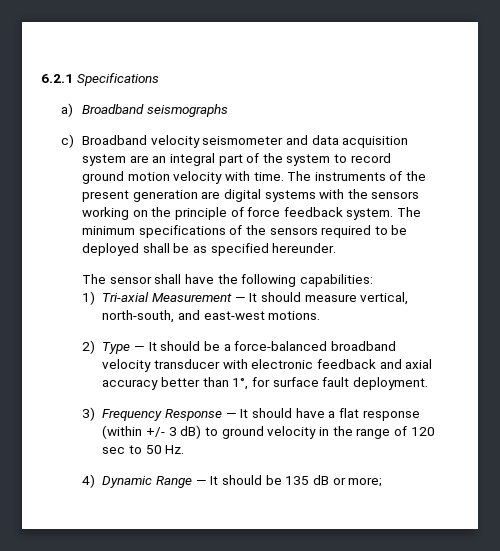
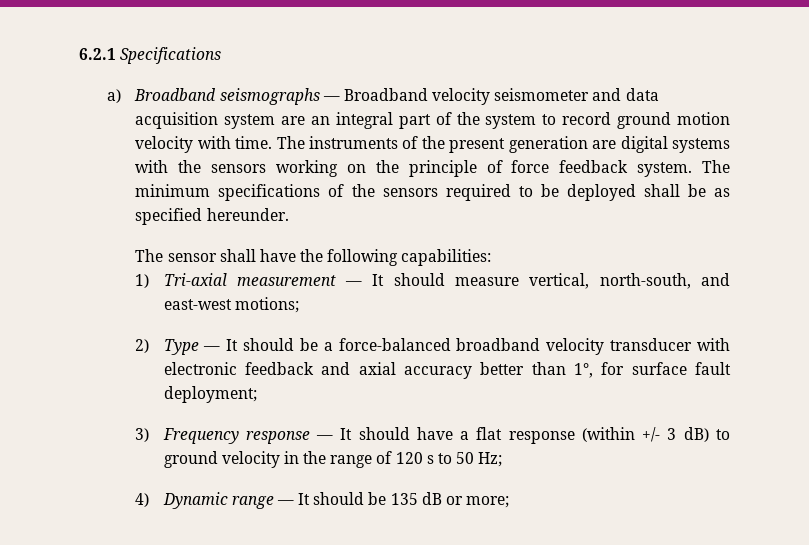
[61,134,75,148] // c) -> [322,96,340,101] —
[152,293,233,302] Measurement -> [236,275,336,286] measurement
[268,311,321,320] motions. -> [234,297,299,313] motions;
[352,377,428,390] deployment. -> [163,386,257,403] deployment;
[165,409,223,421] Response -> [245,431,310,444] response
[102,447,126,454] sec -> [426,455,434,464] s
[165,445,185,454] Hz. -> [478,452,503,467] Hz;
[156,476,193,488] Range -> [231,496,274,509] range

